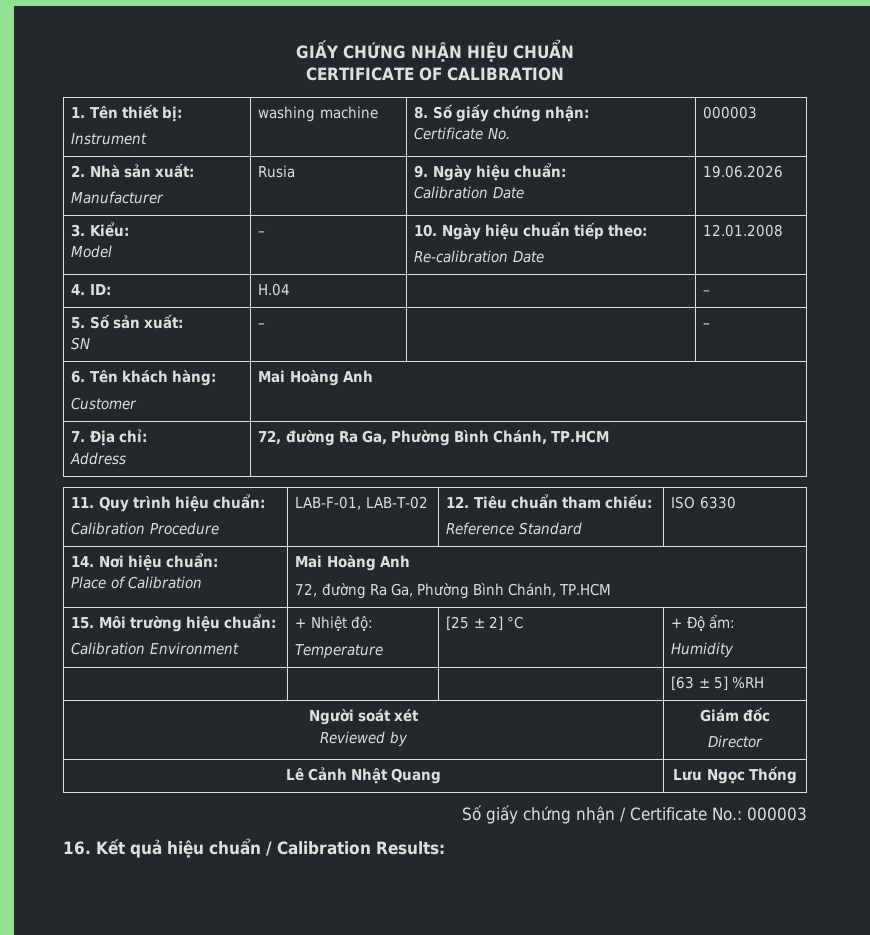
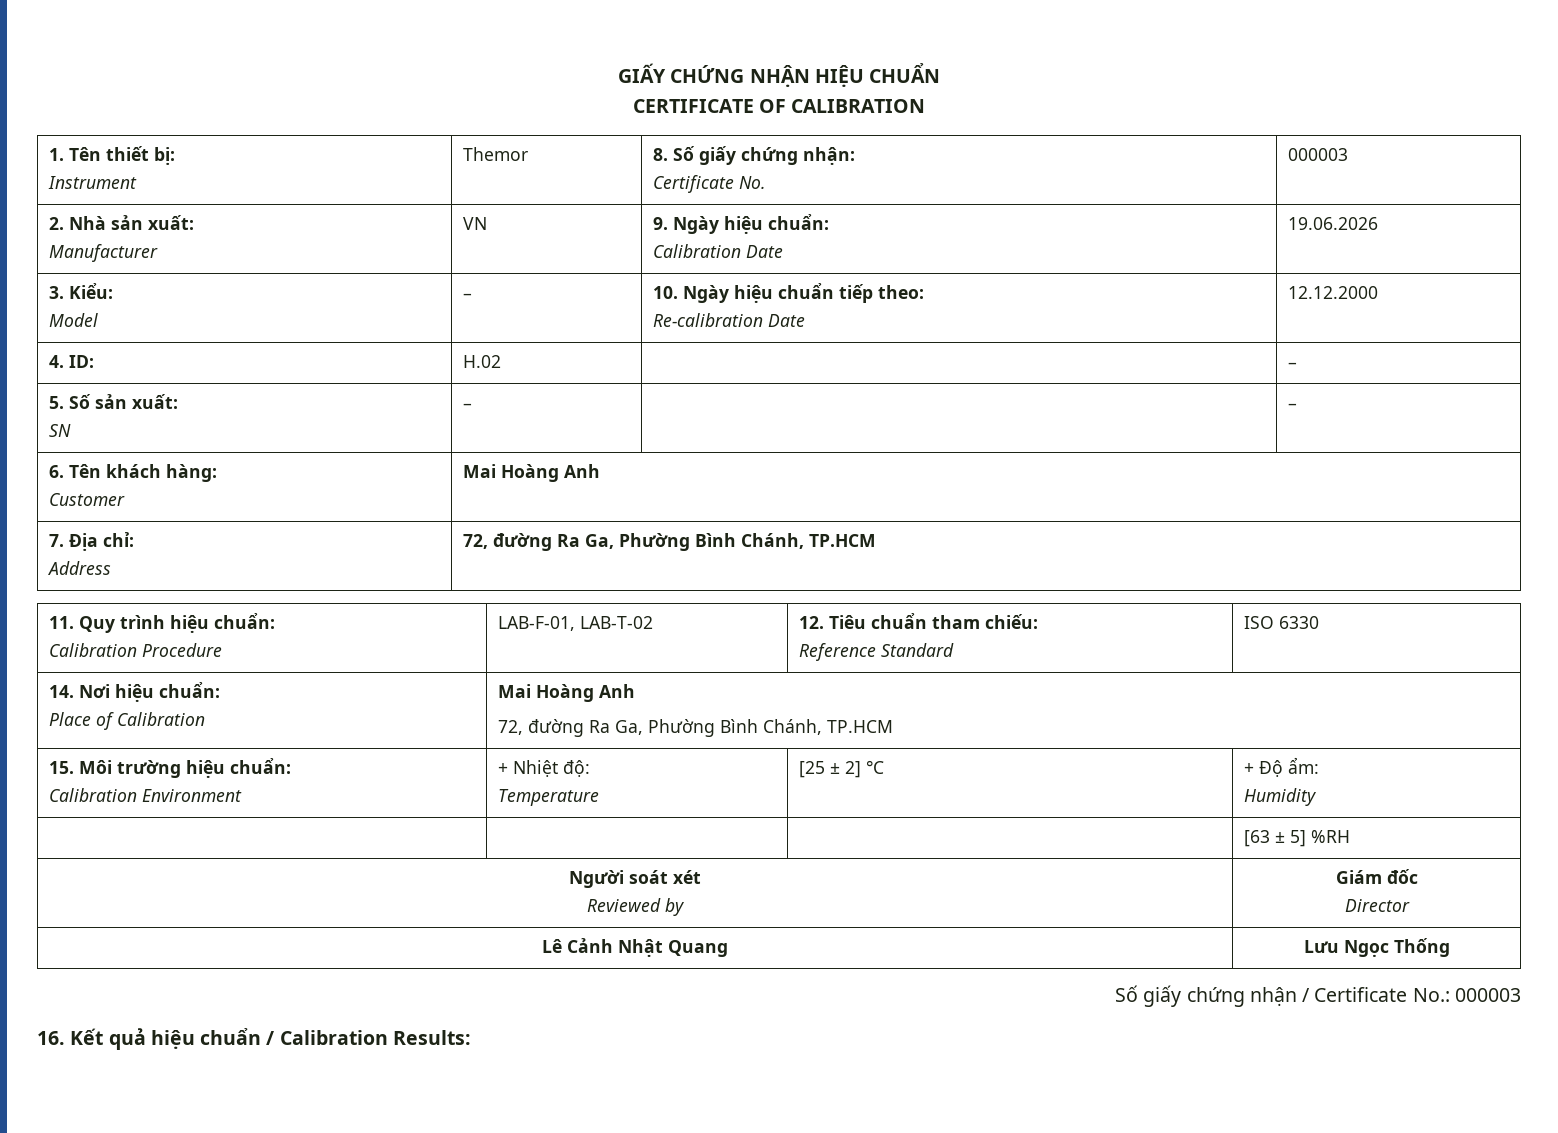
[258,106,378,122] washing machine -> [463,147,529,161] Themor
[258,165,296,178] Rusia -> [463,217,488,230] VN
[703,224,784,237] 12.01.2008 -> [1288,286,1379,299] 12.12.2000
[258,283,291,296] H.04 -> [463,355,502,368] H.02

